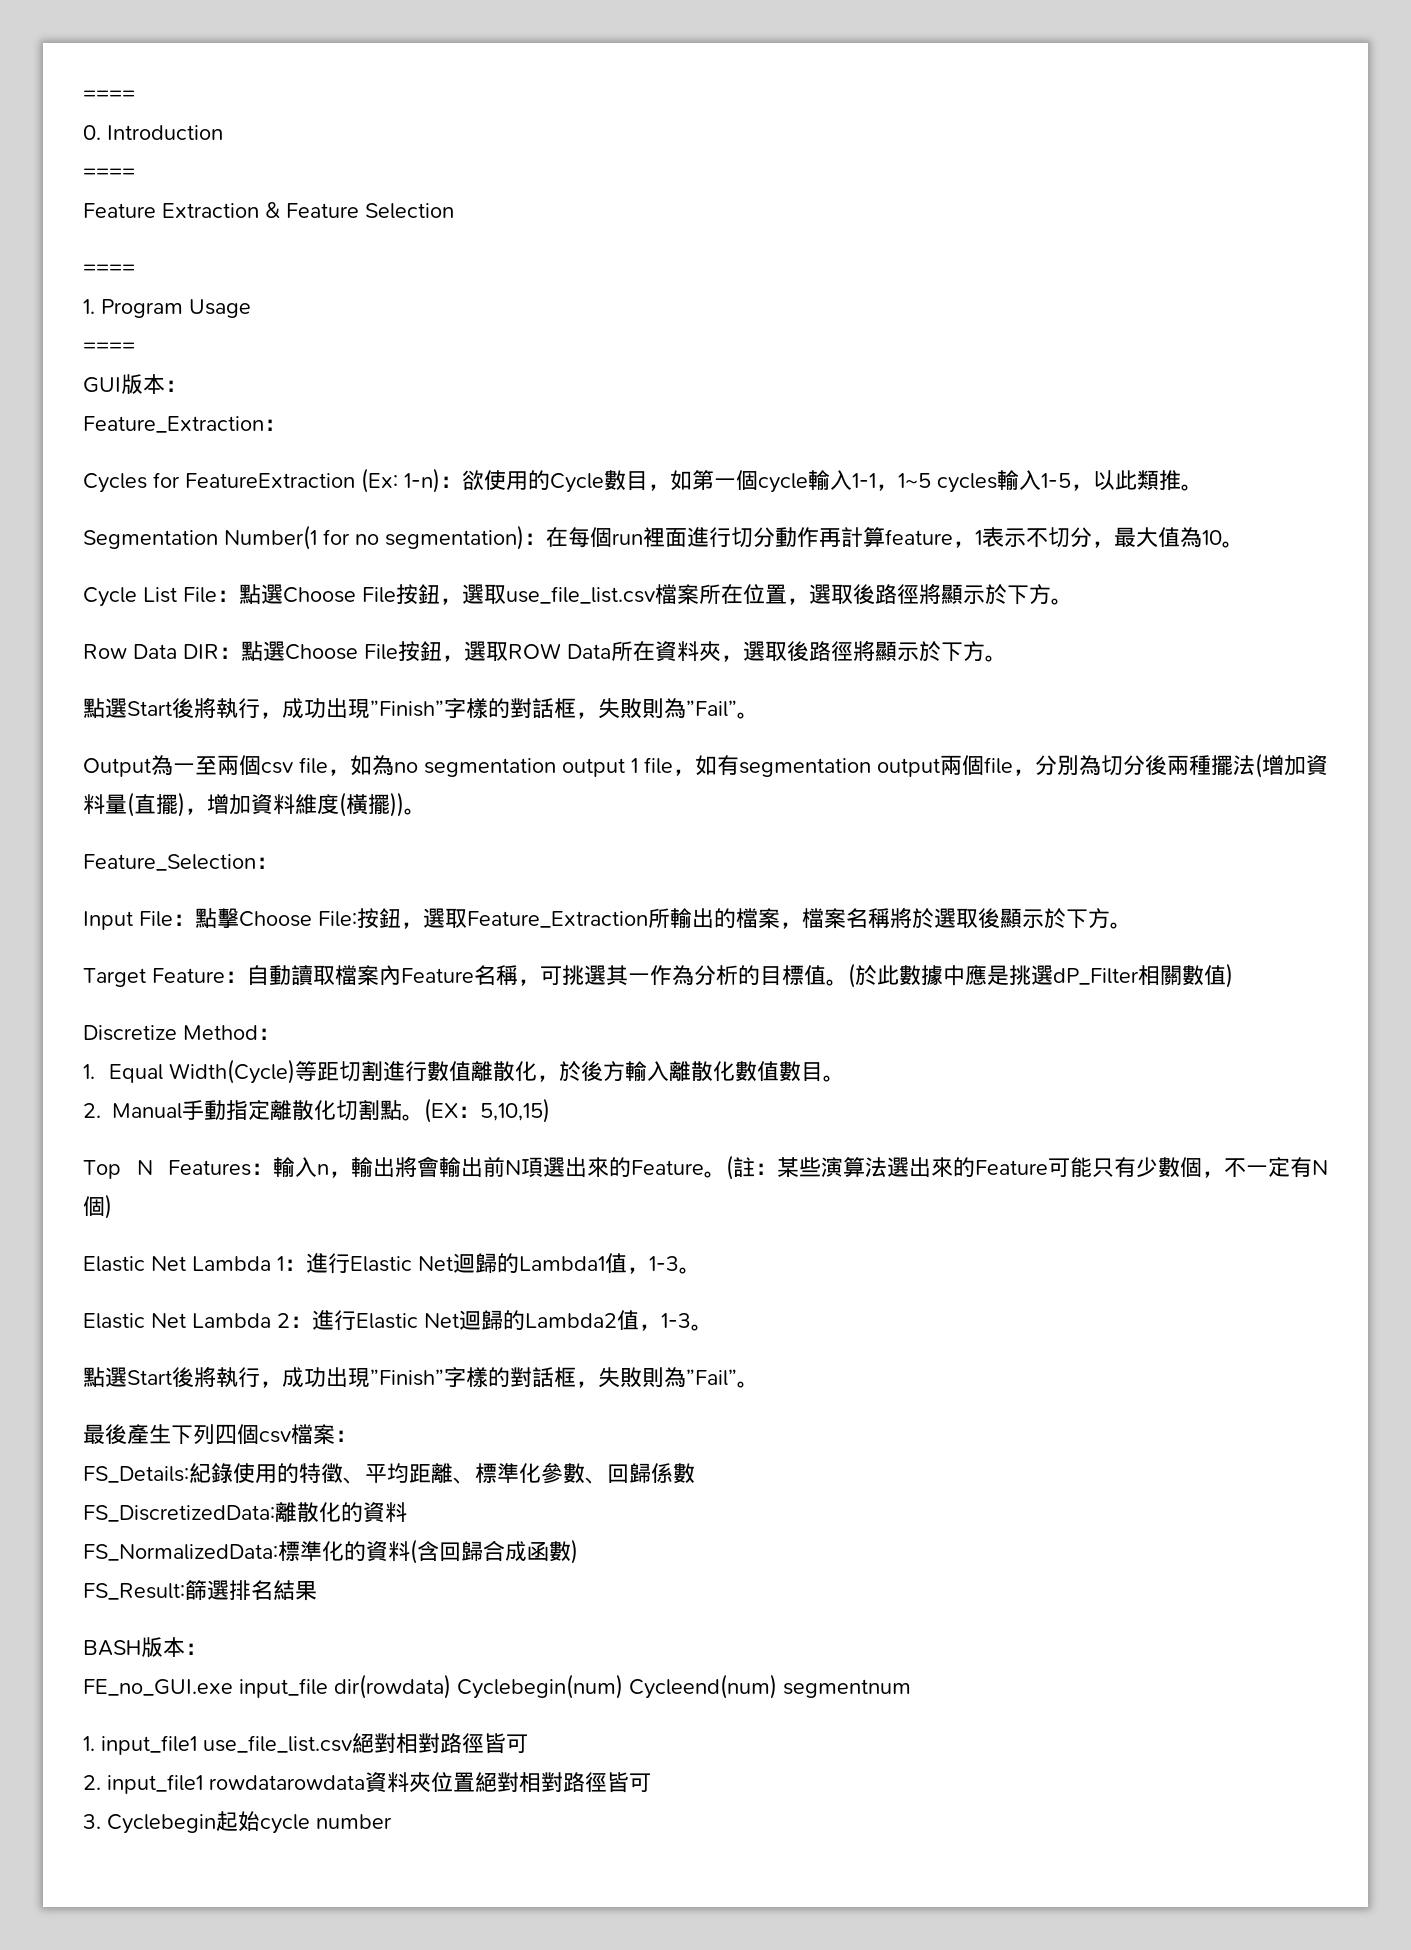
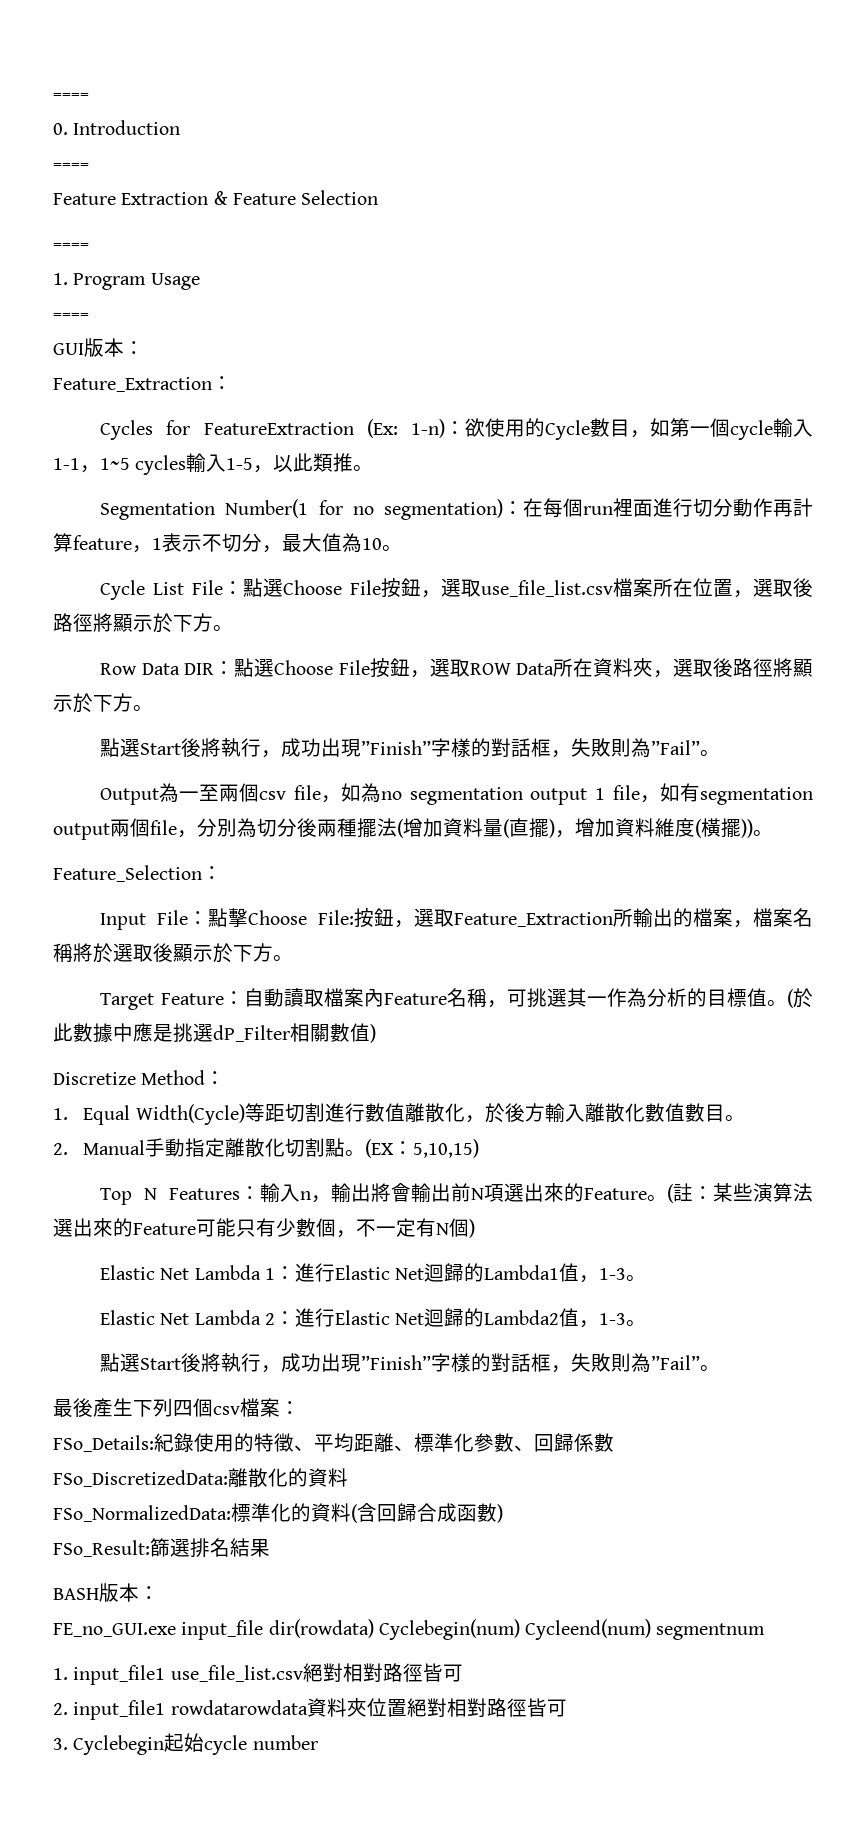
[83,1466,189,1483] FS_Details: -> [53,1435,154,1452] FSo_Details:
[83,1505,275,1522] FS_DiscretizedData: -> [53,1470,228,1487] FSo_DiscretizedData:
[83,1544,278,1561] FS_NormalizedData: -> [53,1505,231,1522] FSo_NormalizedData:
[83,1583,185,1600] FS_Result: -> [53,1540,150,1557] FSo_Result:

